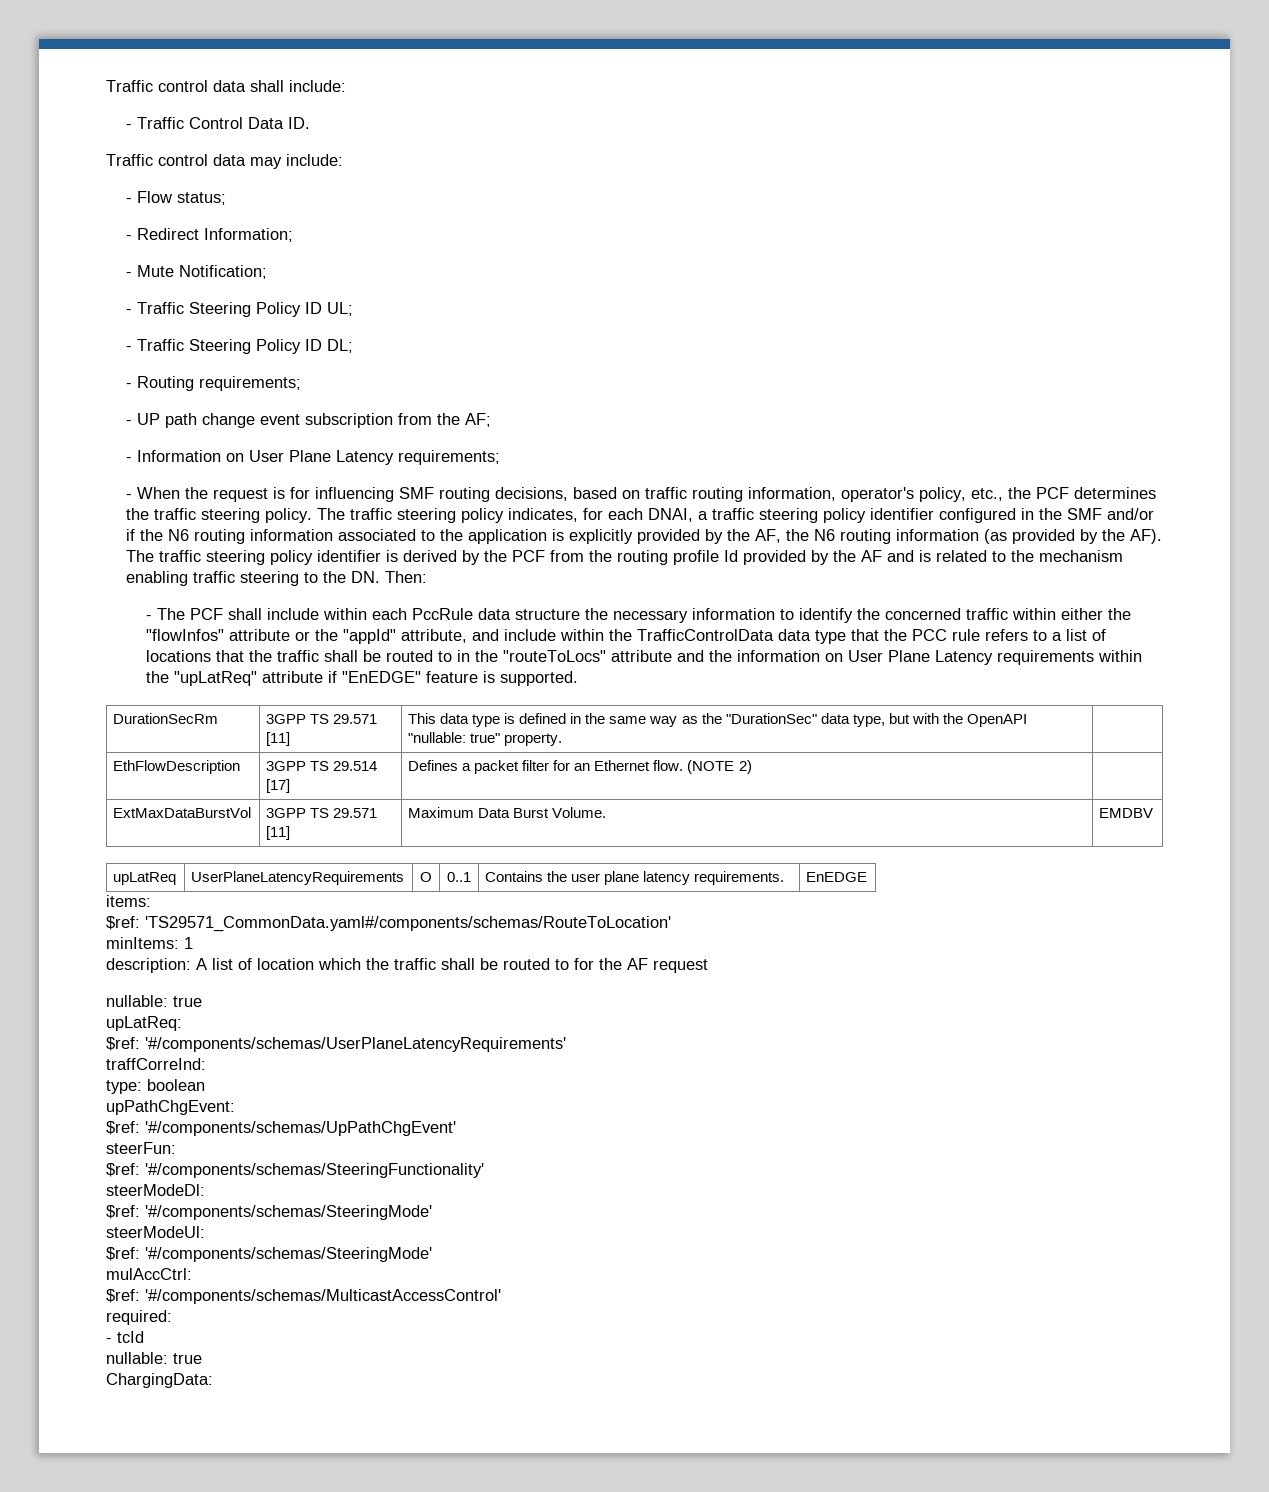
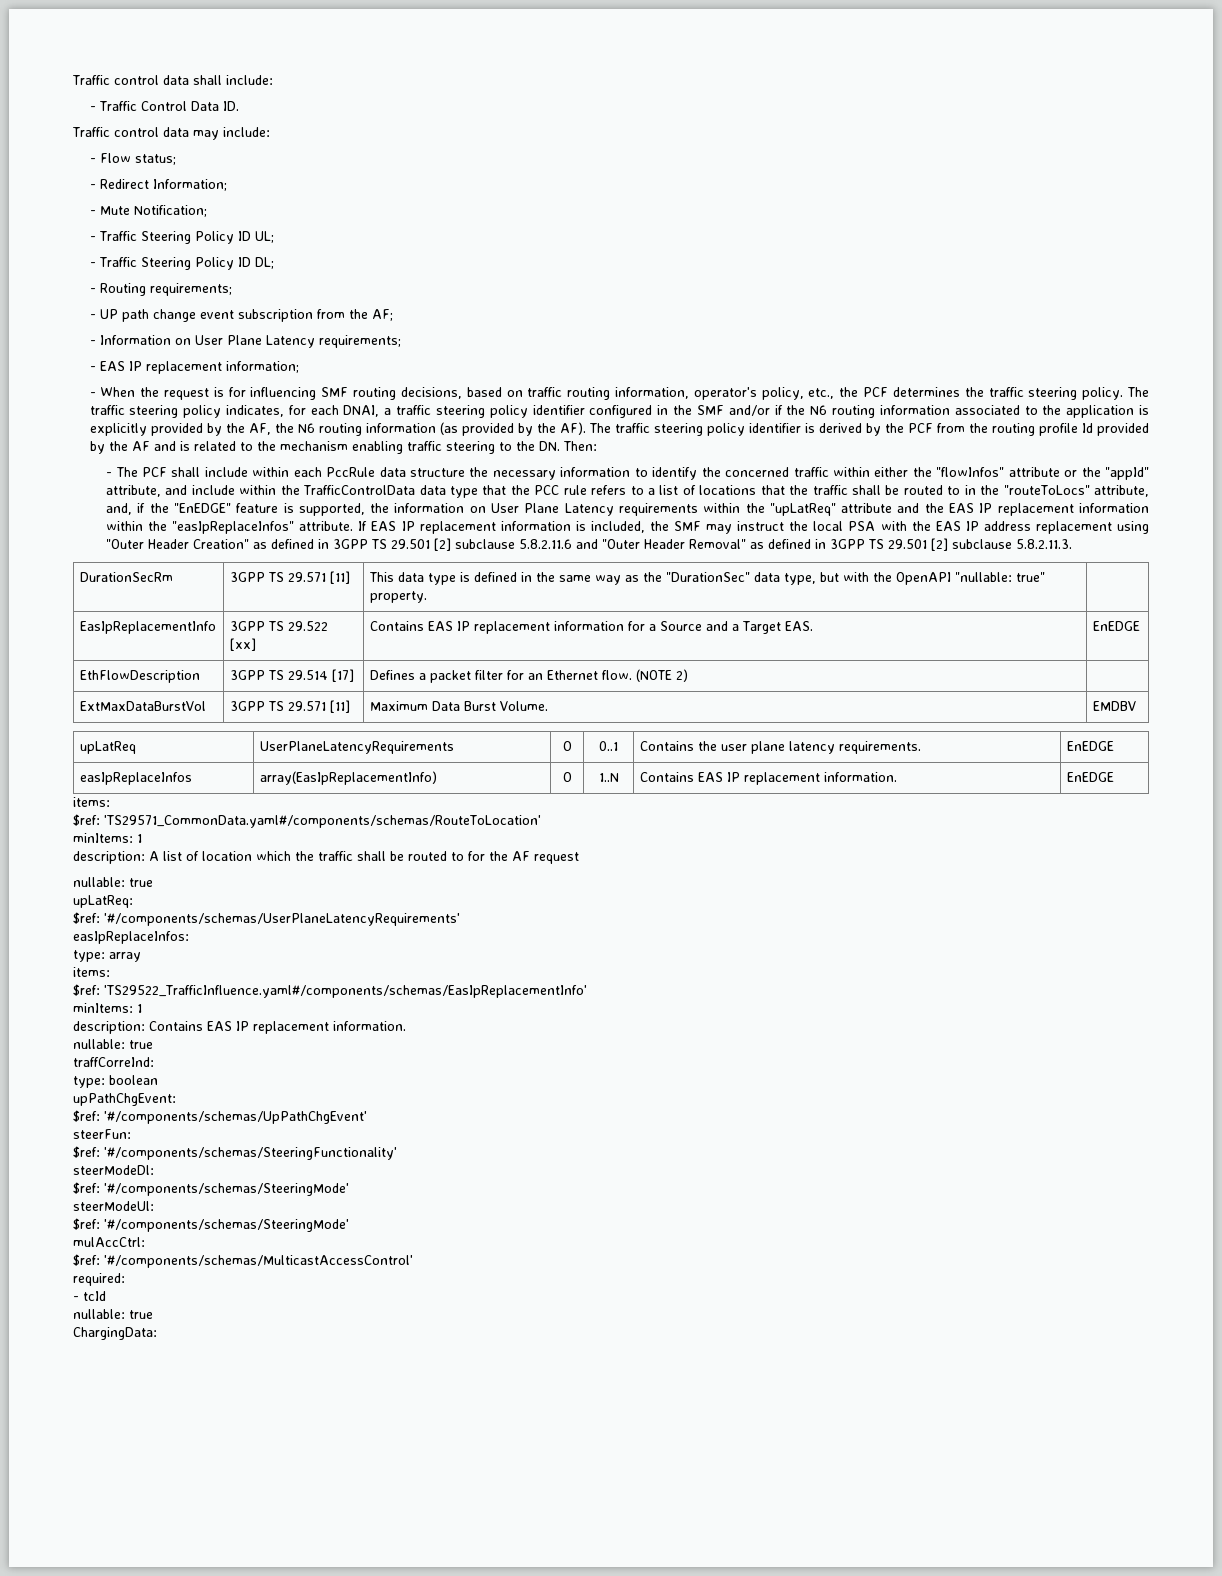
(501, 457) none -> [89,361,299,374] // - EAS IP replacement information;
[611,650,705,662] attribute and -> [1093,485,1149,497] [106,503,365,516] attribute, and, if the "EnEDGE" feature is supported,
[328,671,579,686] if "EnEDGE" feature is supported. -> [897,503,1150,516] [106,521,1149,534] [106,538,1073,551] and the EAS IP replacement information within the "easIpReplaceInfos" attribute. If EAS IP replacement information is included, the SMF may instruct the local PSA with the EAS IP address replacement using "Outer Header Creation" as defined in 3GPP TS 29.501 [2] subclause 5.8.2.11.6 and "Outer Header Removal" as defined in 3GPP TS 29.501 [2] subclause 5.8.2.11.3.
(563, 739) none -> [79,621,216,634] [229,621,328,631] [229,638,256,651] [369,621,813,634] [1092,621,1140,631] // EasIpReplacementInfo | 3GPP TS 29.522 [xx] | Contains EAS IP replacement information for a Source and a Target EAS. | EnEDGE
(868, 877) none -> [79,772,192,785] [259,771,437,785] [562,772,572,782] [598,773,619,782] [639,772,897,785] [1066,772,1114,782] // easIpReplaceInfos | array(EasIpReplacementInfo) | O | 1..N | Contains EAS IP replacement information. | EnEDGE
(566, 1044) none -> [73,931,189,944] [73,950,141,962] [73,967,110,977] [73,984,587,998] [73,1003,142,1013] [73,1021,406,1034] [73,1039,153,1049] // easIpReplaceInfos: // type: array // items: // $ref: 'TS29522_TrafficInfluence.yaml#/components/schemas/EasIpReplacementInfo' // minItems: 1 // description: Contains EAS IP replacement information. // nullable: true

